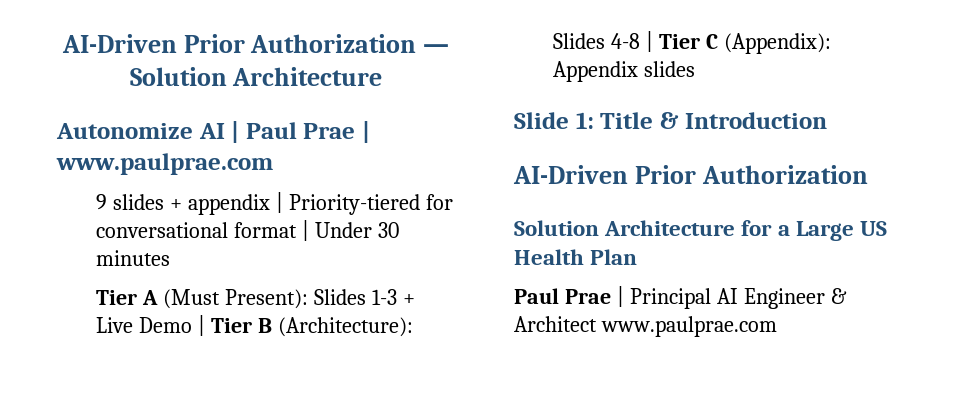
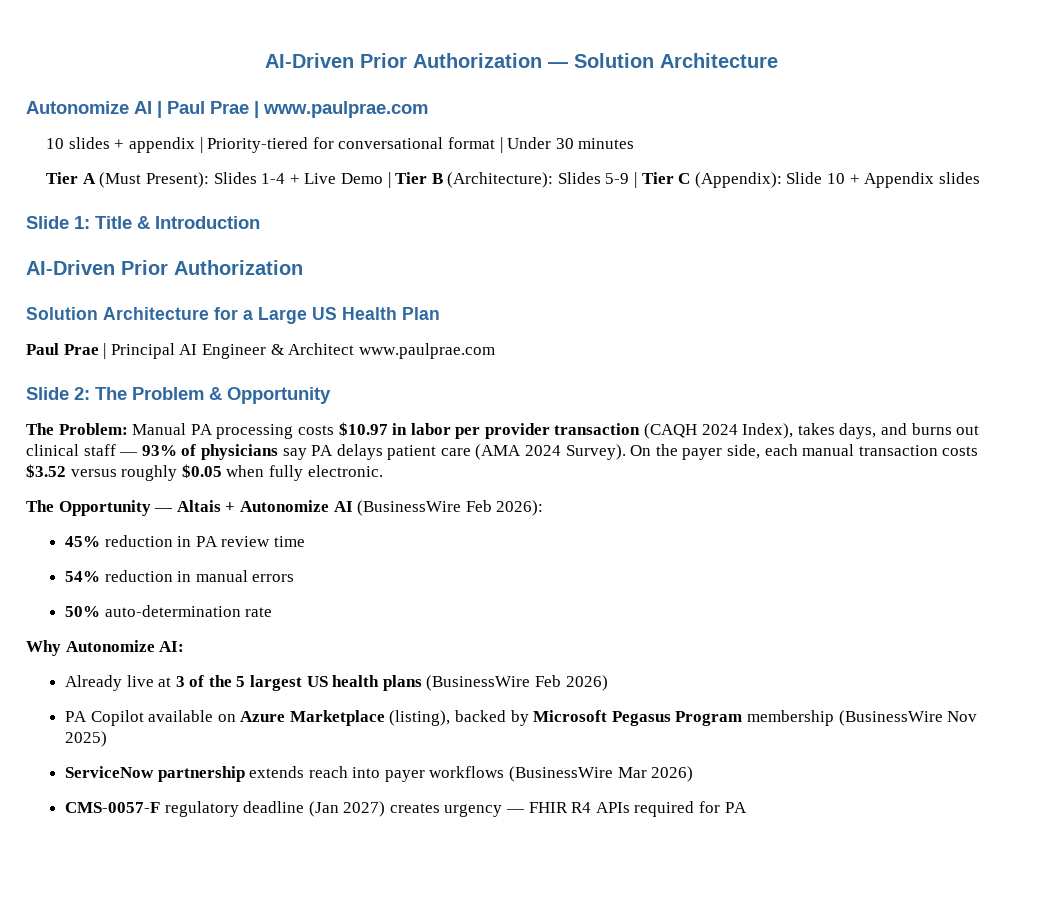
[96,194,108,210] 9 -> [46,138,65,149] 10
[371,289,397,305] 1-3 -> [261,173,286,184] 1-4
[611,33,641,49] 4-8 -> [605,173,630,184] 5-9
(831, 43) none -> [786,172,860,184] Slide 10 +
(777, 326) none -> [26,387,331,404] [26,422,980,439] [26,444,979,460] [26,464,383,481] [26,500,544,516] [64,535,305,547] [64,570,295,582] [64,605,273,617] [26,640,185,656] [64,675,608,691] [64,710,978,726] [64,731,107,747] [64,766,694,782] [64,801,747,817] // Slide 2: The Problem & Opportunity // The Problem: Manual PA processing costs $10.97 in labor per provider transaction (CAQH 2024 Index), takes days, and burns out clinical staff — 93% of physicians say PA delays patient care (AMA 2024 Survey). On the payer side, each manual transaction costs $3.52 versus roughly $0.05 when fully electronic. // The Opportunity — Altais + Autonomize AI (BusinessWire Feb 2026): // 45% reduction in PA review time // 54% reduction in manual errors // 50% auto-determination rate // Why Autonomize AI: // Already live at 3 of the 5 largest US health plans (BusinessWire Feb 2026) // PA Copilot available on Azure Marketplace (listing), backed by Microsoft Pegasus Program membership (BusinessWire Nov 2025) // ServiceNow partnership extends reach into payer workflows (BusinessWire Mar 2026) // CMS-0057-F regulatory deadline (Jan 2027) creates urgency — FHIR R4 APIs required for PA

